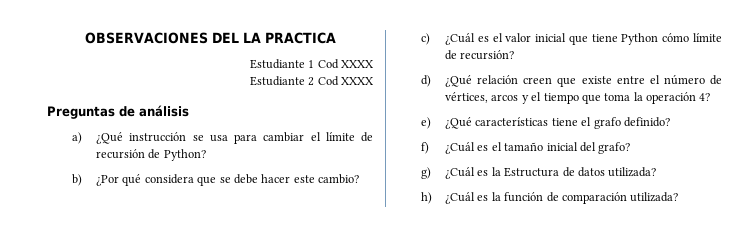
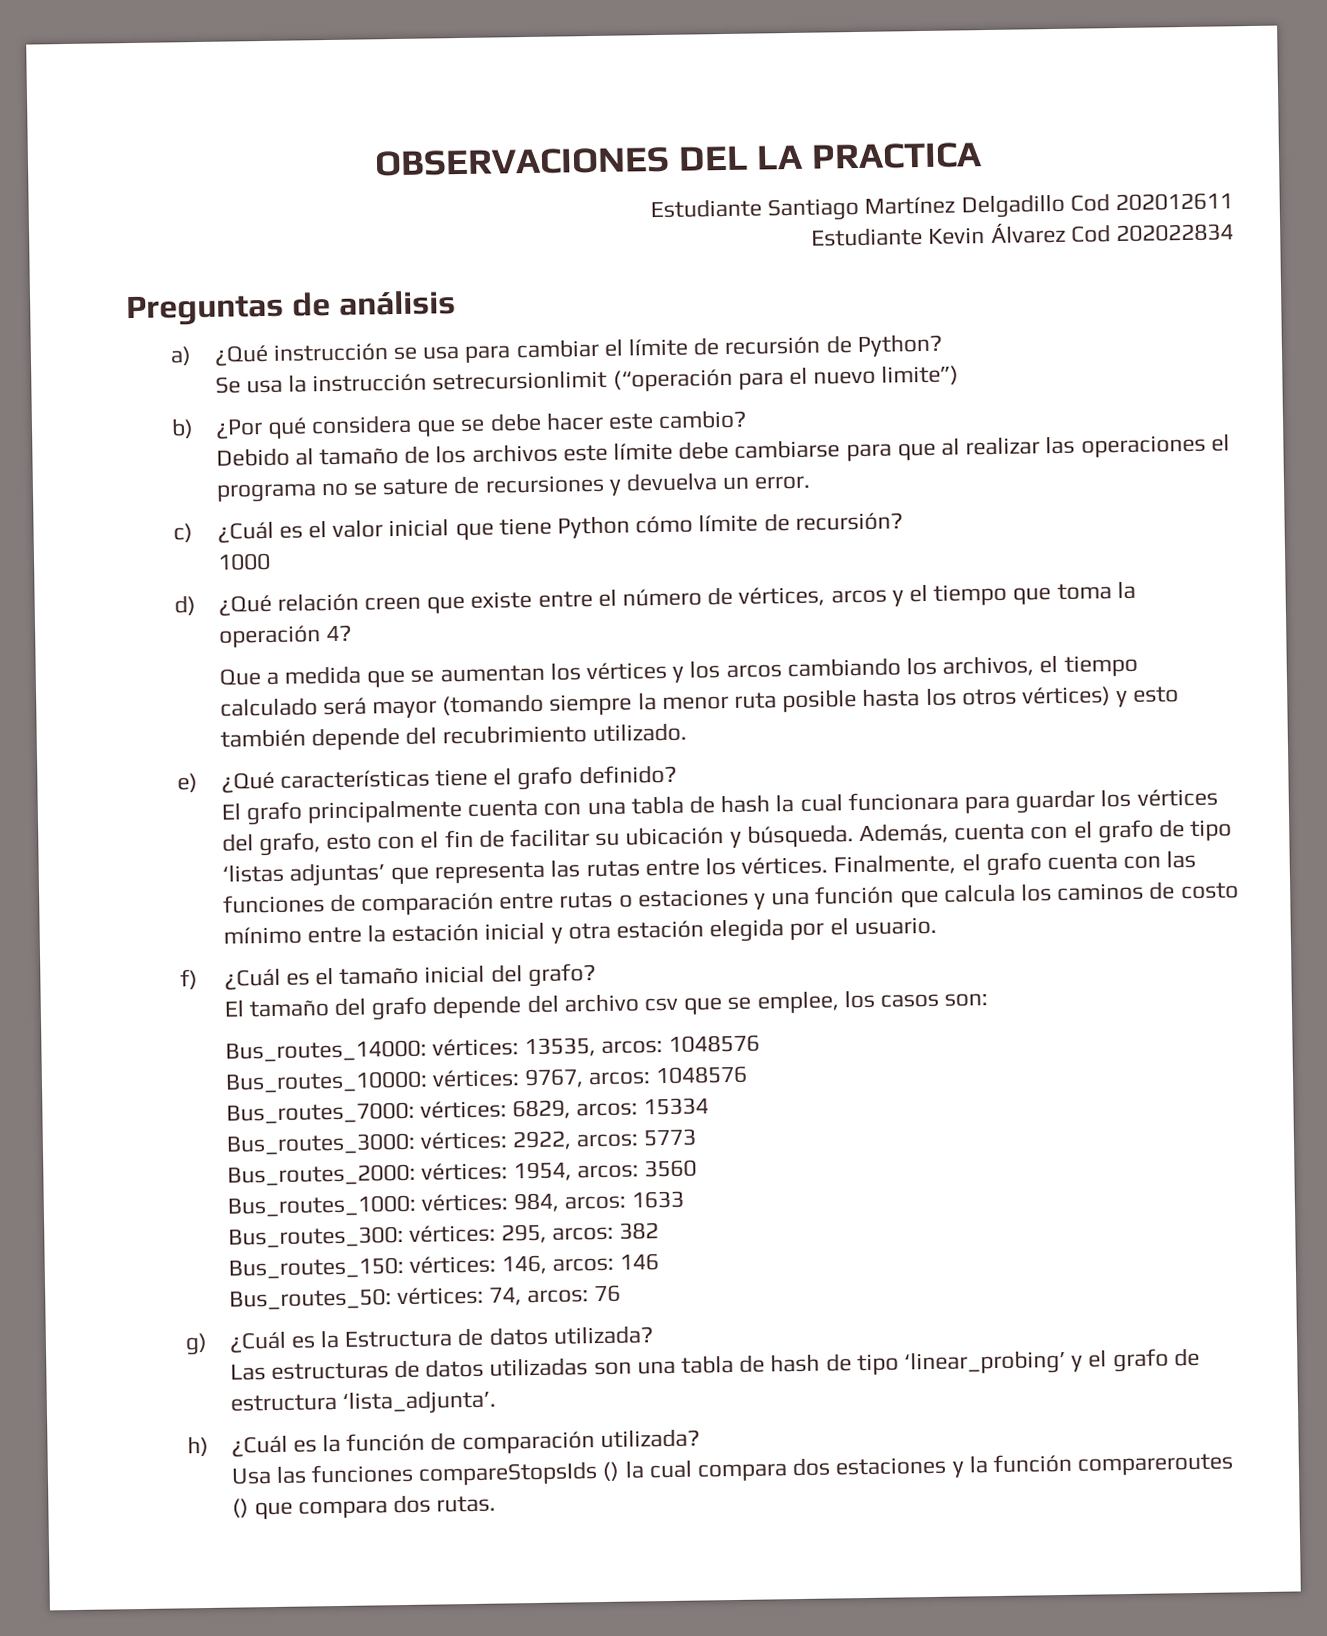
[308,59,374,69] [249,76,374,86] 1 Cod XXXX // Estudiante 2 Cod XXXX -> [767,192,1233,222] [811,221,1234,247] Santiago Martínez Delgadillo Cod 202012611 // Estudiante Kevin Álvarez Cod 202022834
(206, 155) none -> [214,364,960,394] // Se usa la instrucción setrecursionlimit (“operación para el nuevo limite”)
(360, 179) none -> [215,433,1230,467] [215,472,812,503] // Debido al tamaño de los archivos este límite debe cambiarse para que al realizar las operaciones el programa no se sature de recursiones y devuelva un error.
(515, 55) none -> [216,552,271,571] // 1000
(711, 97) none -> [218,654,1138,688] [219,686,1180,719] [219,722,688,751] // Que a medida que se aumentan los vértices y los arcos cambiando los archivos, el tiempo calculado será mayor (tomando siempre la menor ruta posible hasta los otros vértices) y esto también depende del recubrimiento utilizado.
(670, 122) none -> [220,788,1218,826] [221,819,1233,857] [221,849,1197,887] [222,881,1239,916] [222,916,937,945] // El grafo principalmente cuenta con una tabla de hash la cual funcionara para guardar los vértices del grafo, esto con el fin de facilitar su ubicación y búsqueda. Además, cuenta con el grafo de tipo ‘listas adjuntas’ que representa las rutas entre los vértices. Finalmente, el grafo cuenta con las funciones de comparación entre rutas o estaciones y una función que calcula los caminos de costo mínimo entre la estación inicial y otra estación elegida por el usuario.
(631, 148) none -> [223,989,989,1021] [224,1034,761,1063] [224,1065,749,1094] [225,1097,710,1125] [225,1128,697,1156] [226,1159,698,1187] [226,1190,685,1218] [227,1222,660,1249] [227,1253,660,1280] [228,1284,622,1311] // El tamaño del grafo depende del archivo csv que se emplee, los casos son: // Bus_routes_14000: vértices: 13535, arcos: 1048576 // Bus_routes_10000: vértices: 9767, arcos: 1048576 // Bus_routes_7000: vértices: 6829, arcos: 15334 // Bus_routes_3000: vértices: 2922, arcos: 5773 // Bus_routes_2000: vértices: 1954, arcos: 3560 // Bus_routes_1000: vértices: 984, arcos: 1633 // Bus_routes_300: vértices: 295, arcos: 382 // Bus_routes_150: vértices: 146, arcos: 146 // Bus_routes_50: vértices: 74, arcos: 76
(657, 172) none -> [229,1347,1200,1381] [229,1389,497,1415] // Las estructuras de datos utilizadas son una tabla de hash de tipo ‘linear_probing’ y el grafo de estructura ‘lista_adjunta’.
(679, 197) none -> [230,1453,1235,1486] [231,1494,497,1520] // Usa las funciones compareStopsIds () la cual compara dos estaciones y la función compareroutes () que compara dos rutas.

